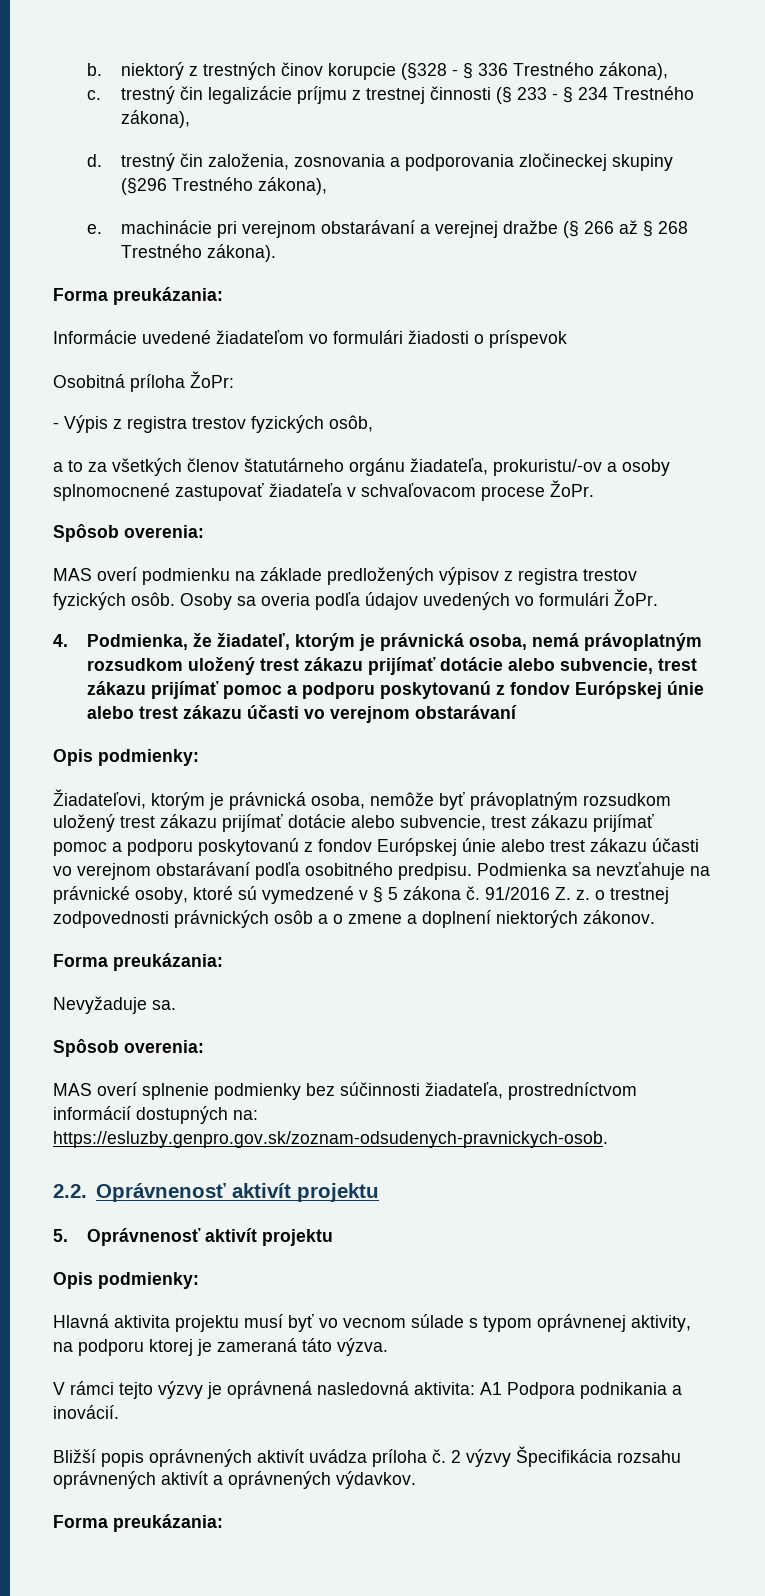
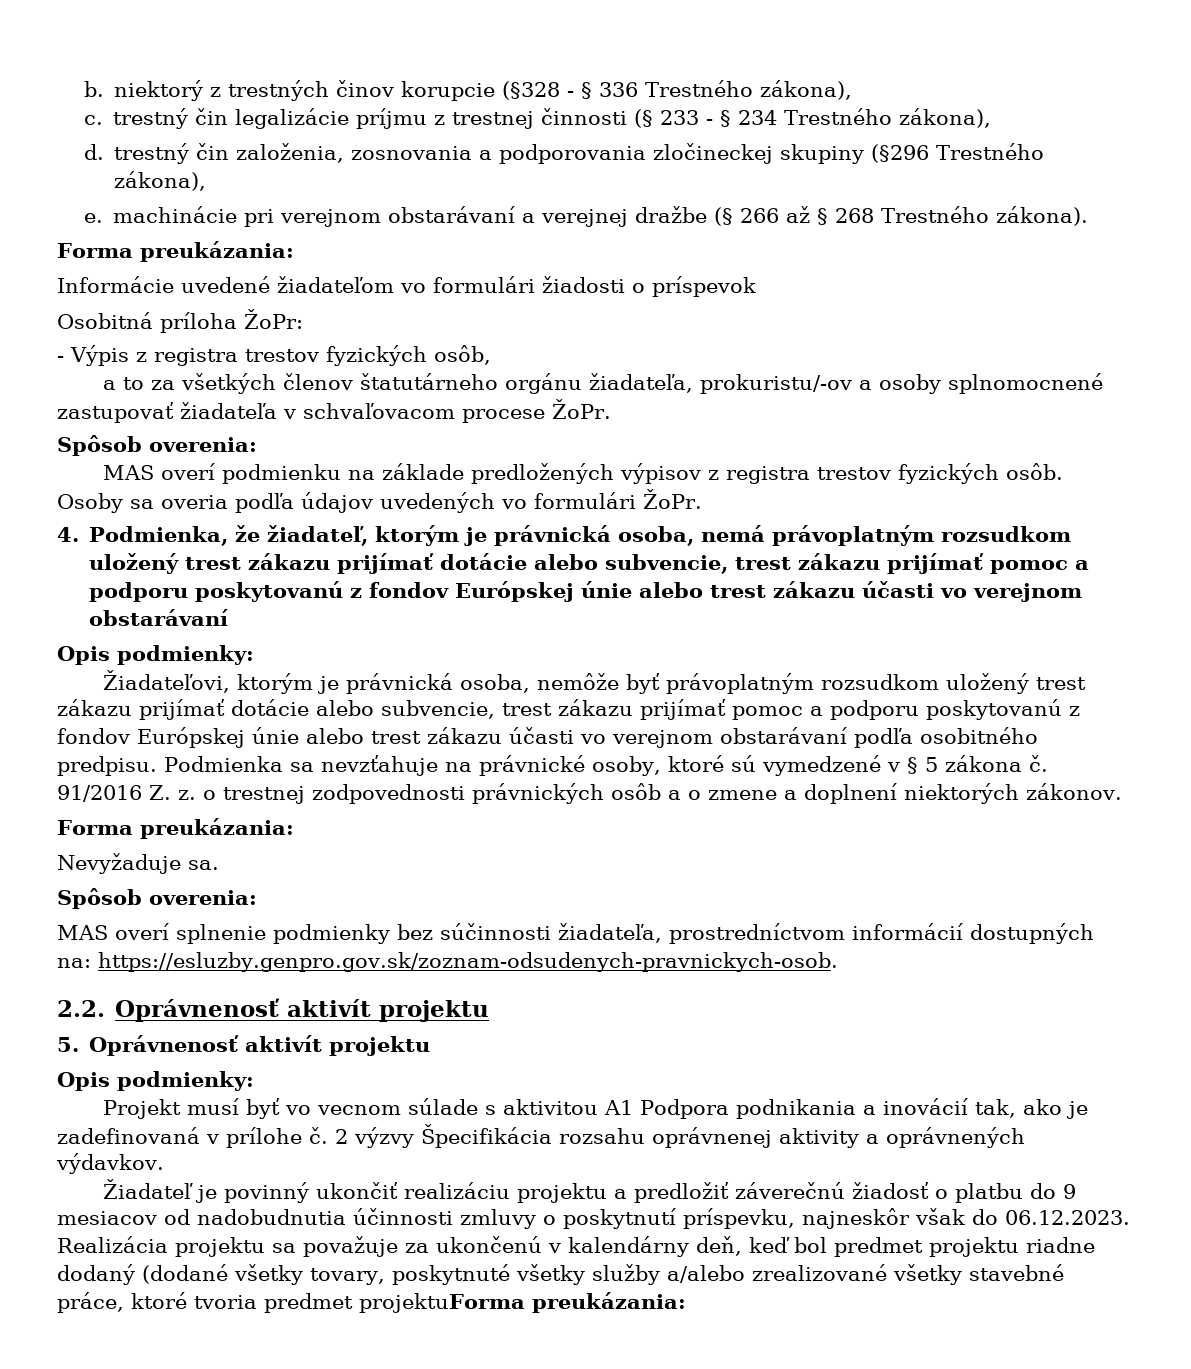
[53,1314,239,1332] Hlavná aktivita projektu -> [103,1099,182,1119] Projekt
[483,1314,691,1332] [53,1338,388,1356] [53,1381,682,1399] [53,1405,119,1419] [53,1449,427,1467] typom oprávnenej aktivity, na podporu ktorej je zameraná táto výzva. // V rámci tejto výzvy je oprávnená nasledovná aktivita: A1 Podpora podnikania a inovácií. // Bližší popis oprávnených aktivít uvádza príloha -> [503,1098,1089,1119] [57,1127,302,1148] aktivitou A1 Podpora podnikania a inovácií tak, ako je zadefinovaná v prílohe
[53,1471,208,1489] oprávnených aktivít -> [652,1127,859,1148] oprávnenej aktivity
[53,1515,108,1528] Forma -> [103,1179,1077,1203] [57,1208,1130,1229] [57,1236,1095,1257] [57,1264,1064,1285] [57,1292,525,1313] Žiadateľ je povinný ukončiť realizáciu projektu a predložiť záverečnú žiadosť o platbu do 9 mesiacov od nadobudnutia účinnosti zmluvy o poskytnutí príspevku, najneskôr však do 06.12.2023. Realizácia projektu sa považuje za ukončenú v kalendárny deň, keď bol predmet projektu riadne dodaný (dodané všetky tovary, poskytnuté všetky služby a/alebo zrealizované všetky stavebné práce, ktoré tvoria predmet projektuForma

